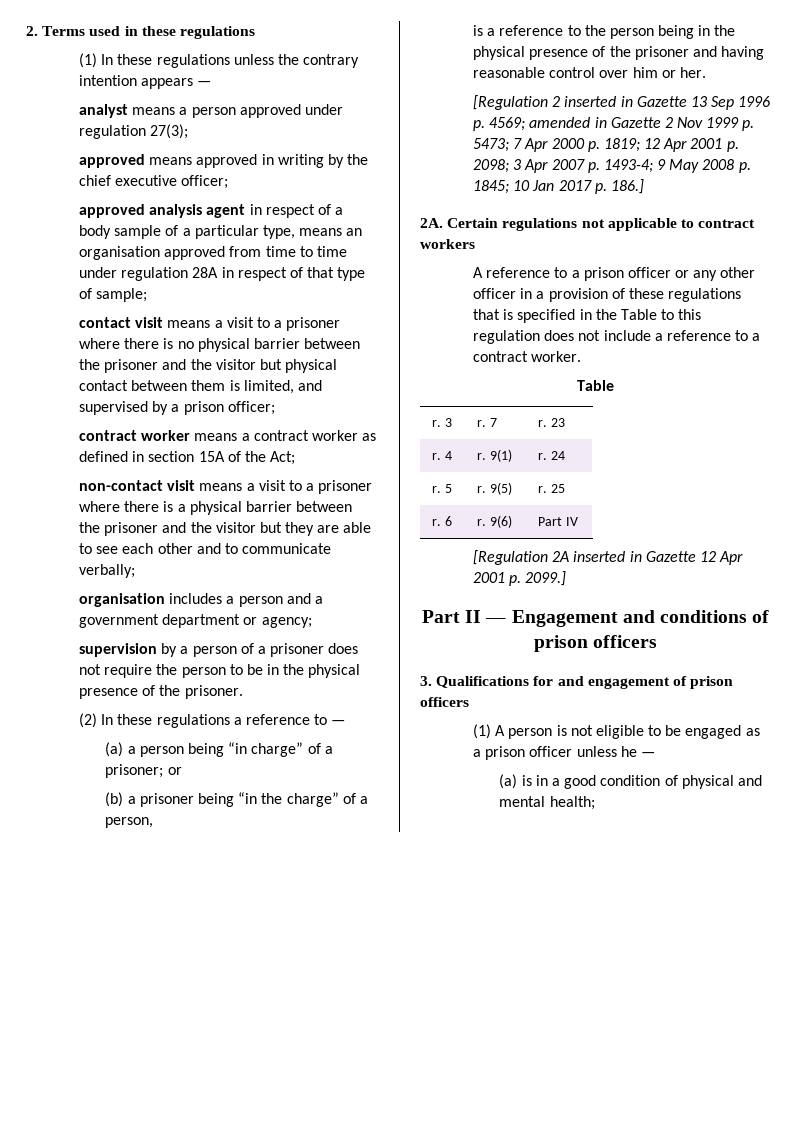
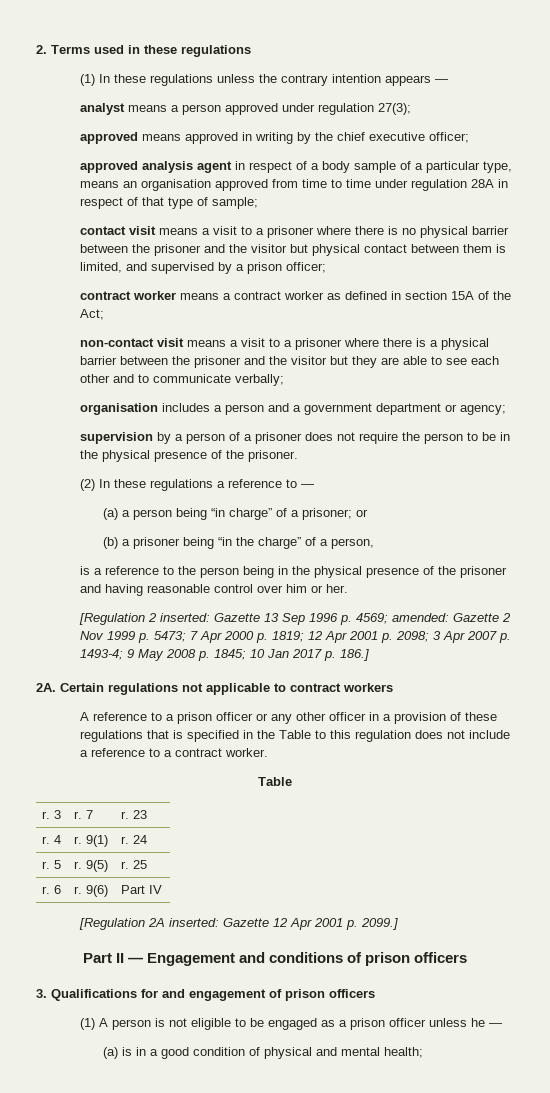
[564,96,633,107] inserted in -> [160,613,211,622] inserted:
[529,117,607,128] amended in -> [392,613,450,622] amended:
[573,551,642,562] inserted in -> [169,918,220,927] inserted:

